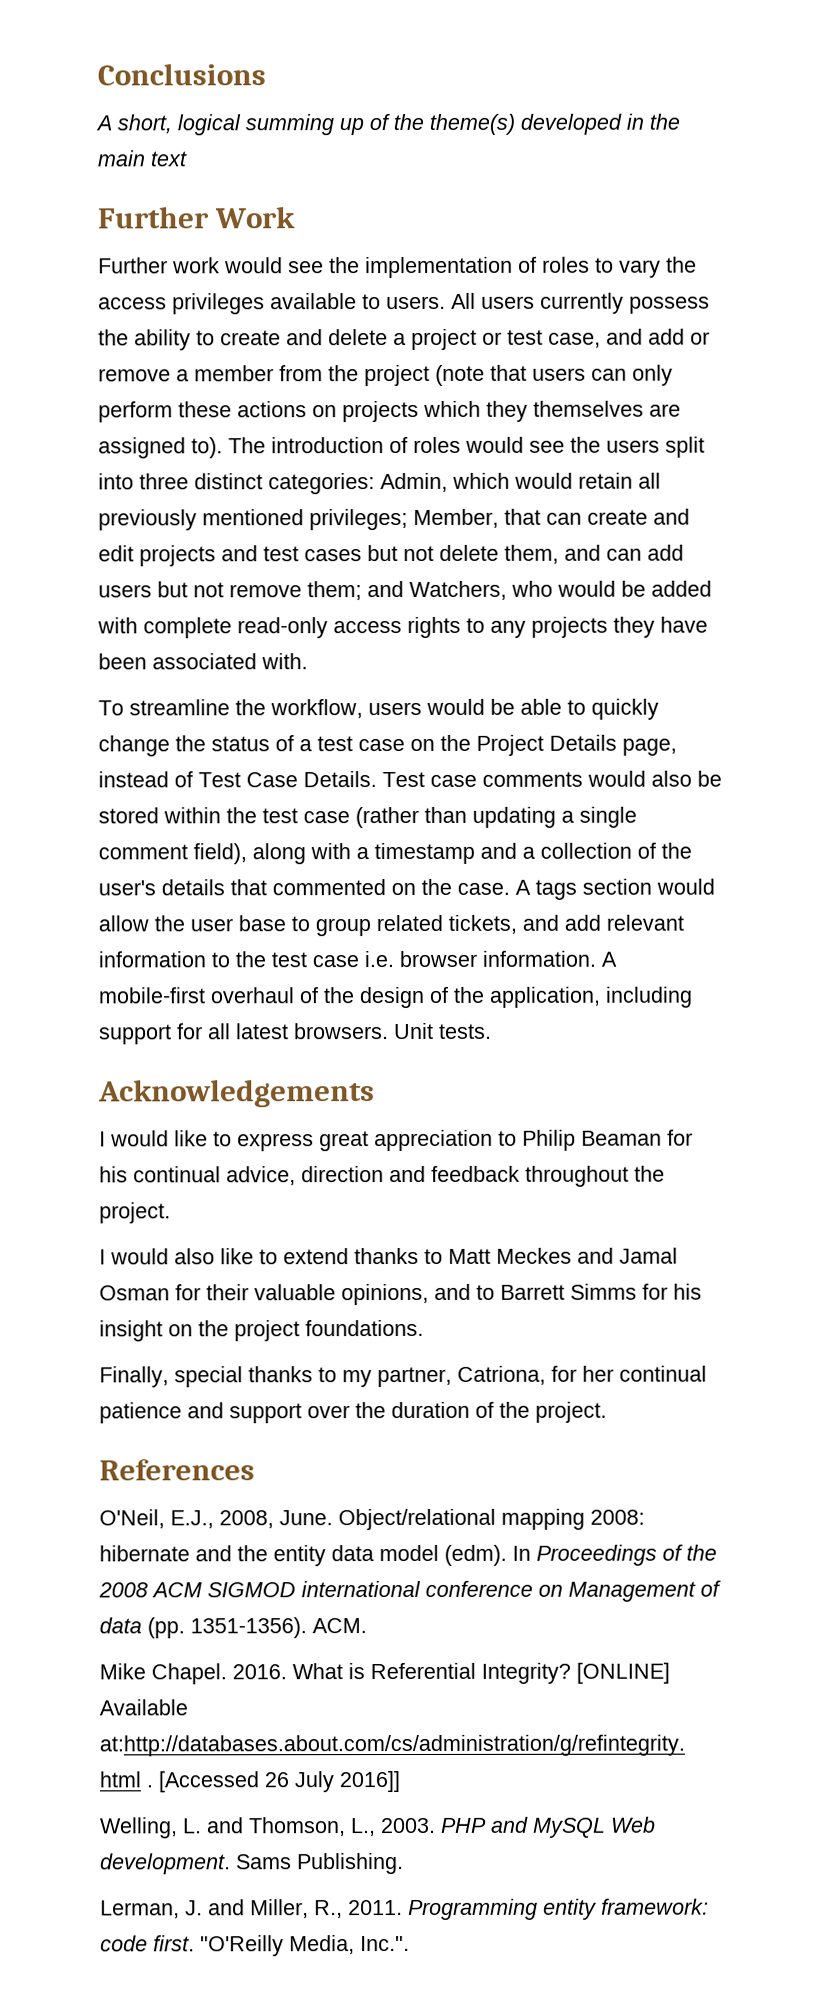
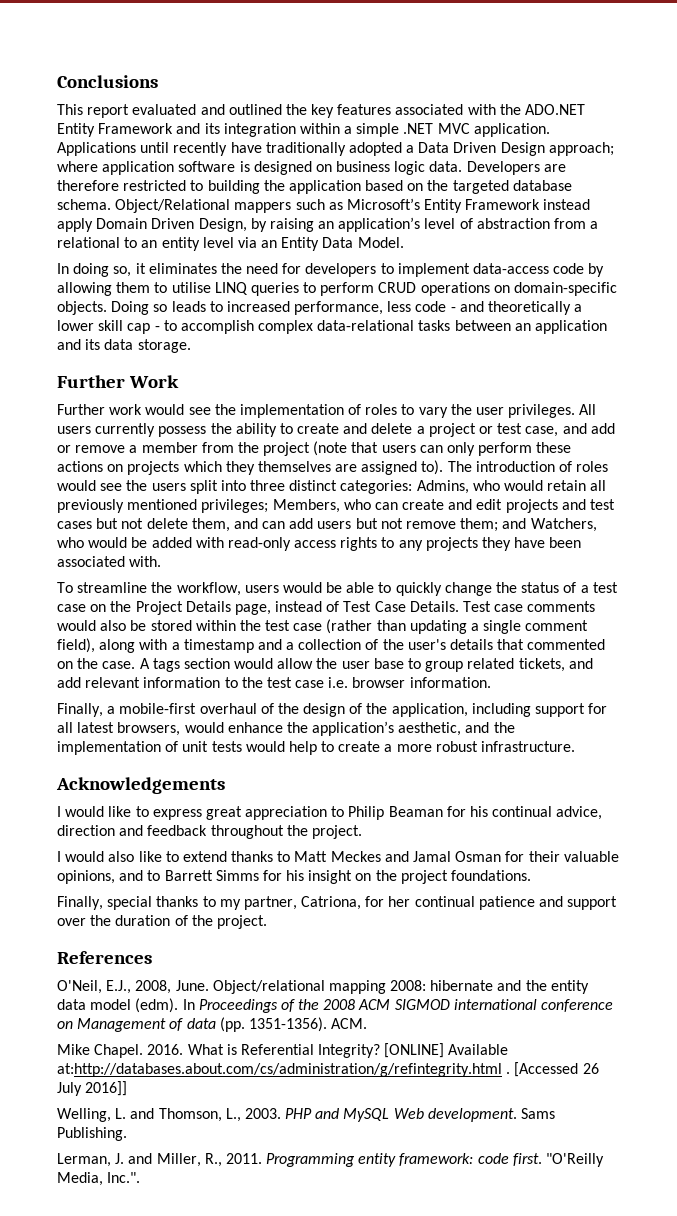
[95,113,680,136] [97,150,187,167] A short, logical summing up of the theme(s) developed in the main text -> [57,104,586,118] [57,123,550,137] [57,142,614,156] [57,161,566,175] [57,180,572,194] [57,198,591,213] [57,217,599,232] [57,237,404,251] [57,263,605,277] [57,282,618,296] [57,301,583,315] [57,320,608,334] [57,339,191,353] This report evaluated and outlined the key features associated with the ADO.NET Entity Framework and its integration within a simple .NET MVC application. Applications until recently have traditionally adopted a Data Driven Design approach; where application software is designed on business logic data. Developers are therefore restricted to building the application based on the targeted database schema. Object/Relational mappers such as Microsoft’s Entity Framework instead apply Domain Driven Design, by raising an application’s level of abstraction from a relational to an entity level via an Entity Data Model. // In doing so, it eliminates the need for developers to implement data-access code by allowing them to utilise LINQ queries to perform CRUD operations on domain-specific objects. Doing so leads to increased performance, less code - and theoretically a lower skill cap - to accomplish complex data-relational tasks between an application and its data storage.
[98,293,446,315] access privileges available to users. -> [476,404,576,418] user privileges.
[380,472,510,493] Admin, which -> [416,480,500,494] Admins, who
[413,508,541,528] Member, that -> [272,499,371,513] Members, who
[143,617,232,639] complete -> (224, 542) none
[601,951,617,967] A -> [57,703,116,717] // Finally, a
[294,1022,492,1040] browsers. Unit tests. -> [117,721,515,736] [57,741,576,755] browsers, would enhance the application’s aesthetic, and the implementation of unit tests would help to create a more robust infrastructure.

